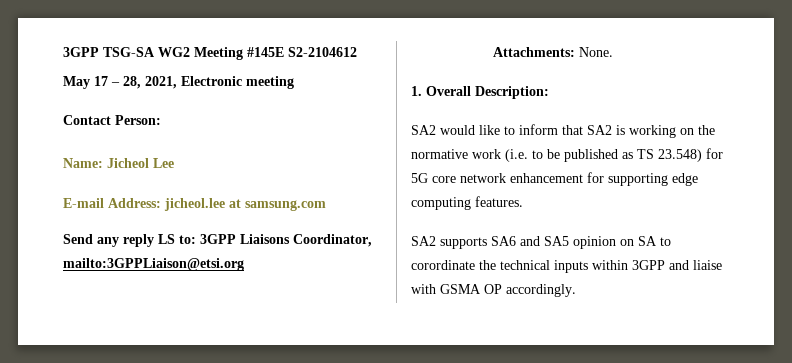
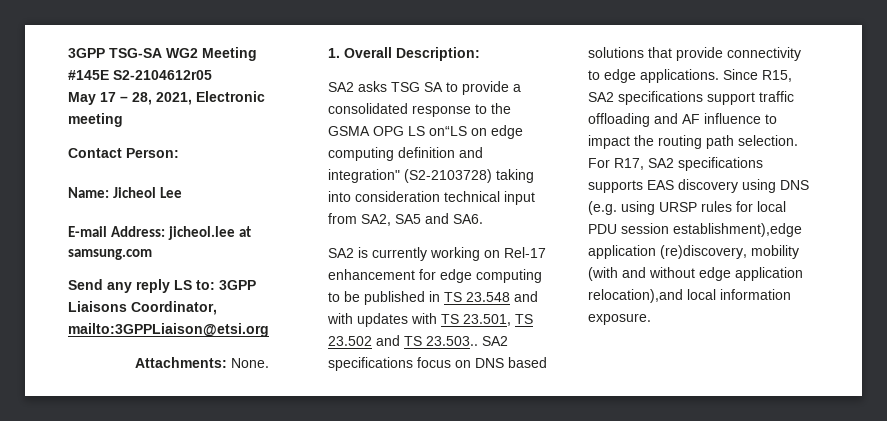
[288,47,357,57] S2-2104612 -> [113,70,212,80] S2-2104612r05
[440,124,583,135] would like to inform that -> [358,81,521,95] [328,103,511,117] [328,125,523,139] [328,147,483,161] [328,169,534,183] [328,191,535,205] [328,213,483,226] asks TSG SA to provide a consolidated response to the GSMA OPG LS on“LS on edge computing definition and integration" (S2-2103728) taking into consideration technical input from SA2, SA5 and SA6. //
(625, 130) none -> [372,247,427,261] currently
[698,125,715,135] [411,148,723,162] [411,172,698,186] [411,196,523,210] [411,236,671,249] [411,260,722,273] [411,284,576,297] the normative work (i.e. to be published as TS 23.548) for 5G core network enhancement for supporting edge computing features. // SA2 supports SA6 and SA5 opinion on SA to corordinate the technical inputs within 3GPP and liaise with GSMA OP accordingly. -> [504,247,546,258] [328,269,542,283] [328,291,538,305] [327,313,533,327] [328,335,508,346] [328,357,547,371] [588,47,801,61] [588,69,792,83] [588,91,794,105] [588,113,777,127] [588,135,798,149] [588,157,763,171] [588,179,809,193] [588,201,786,215] [588,223,802,237] [588,245,799,259] [588,267,803,281] [588,289,791,303] [588,313,651,325] Rel-17 enhancement for edge computing to be published in TS 23.548 and with updates with TS 23.501, TS 23.502 and TS 23.503.. SA2 specifications focus on DNS based solutions that provide connectivity to edge applications. Since R15, SA2 specifications support traffic offloading and AF influence to impact the routing path selection. For R17, SA2 specifications supports EAS discovery using DNS (e.g. using URSP rules for local PDU session establishment),edge application (re)discovery, mobility (with and without edge application relocation),and local information exposure.

